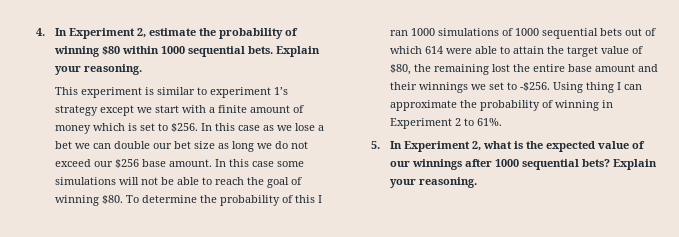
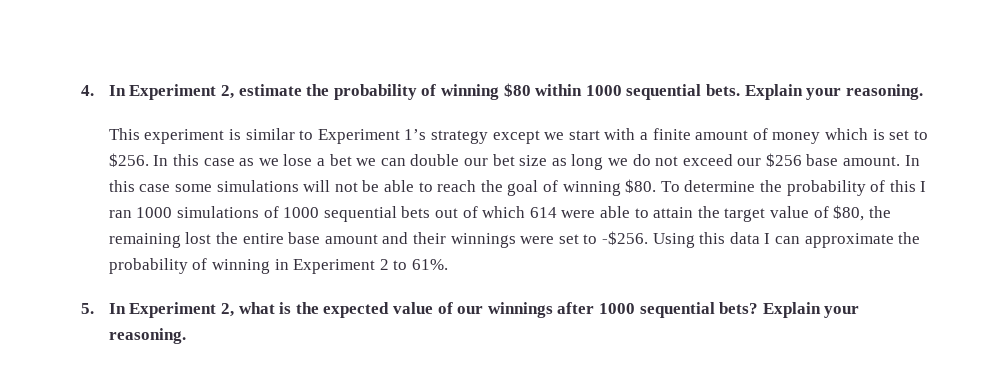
[209,87,271,98] experiment -> [317,129,400,144] Experiment
[470,84,486,90] we -> [520,236,555,244] were
[585,82,614,93] thing -> [699,232,760,244] this data

